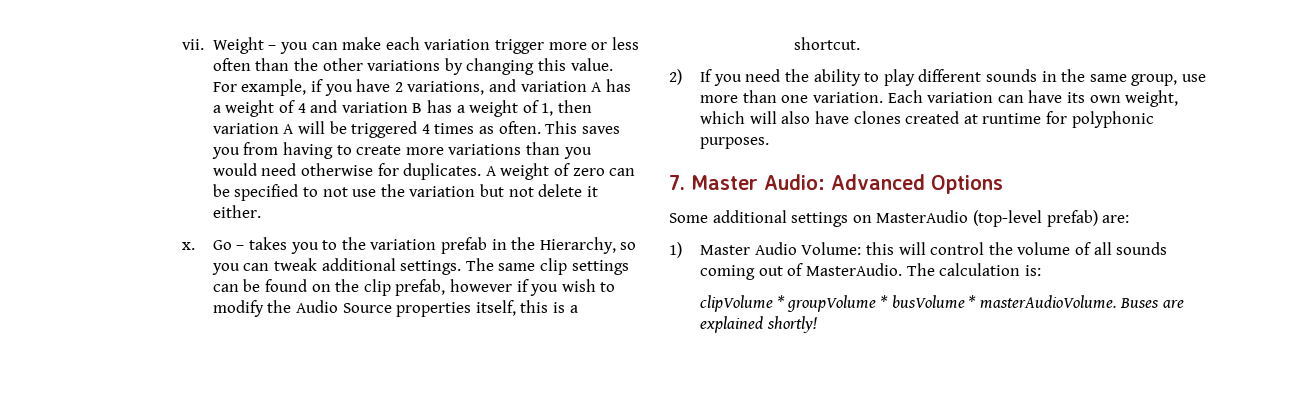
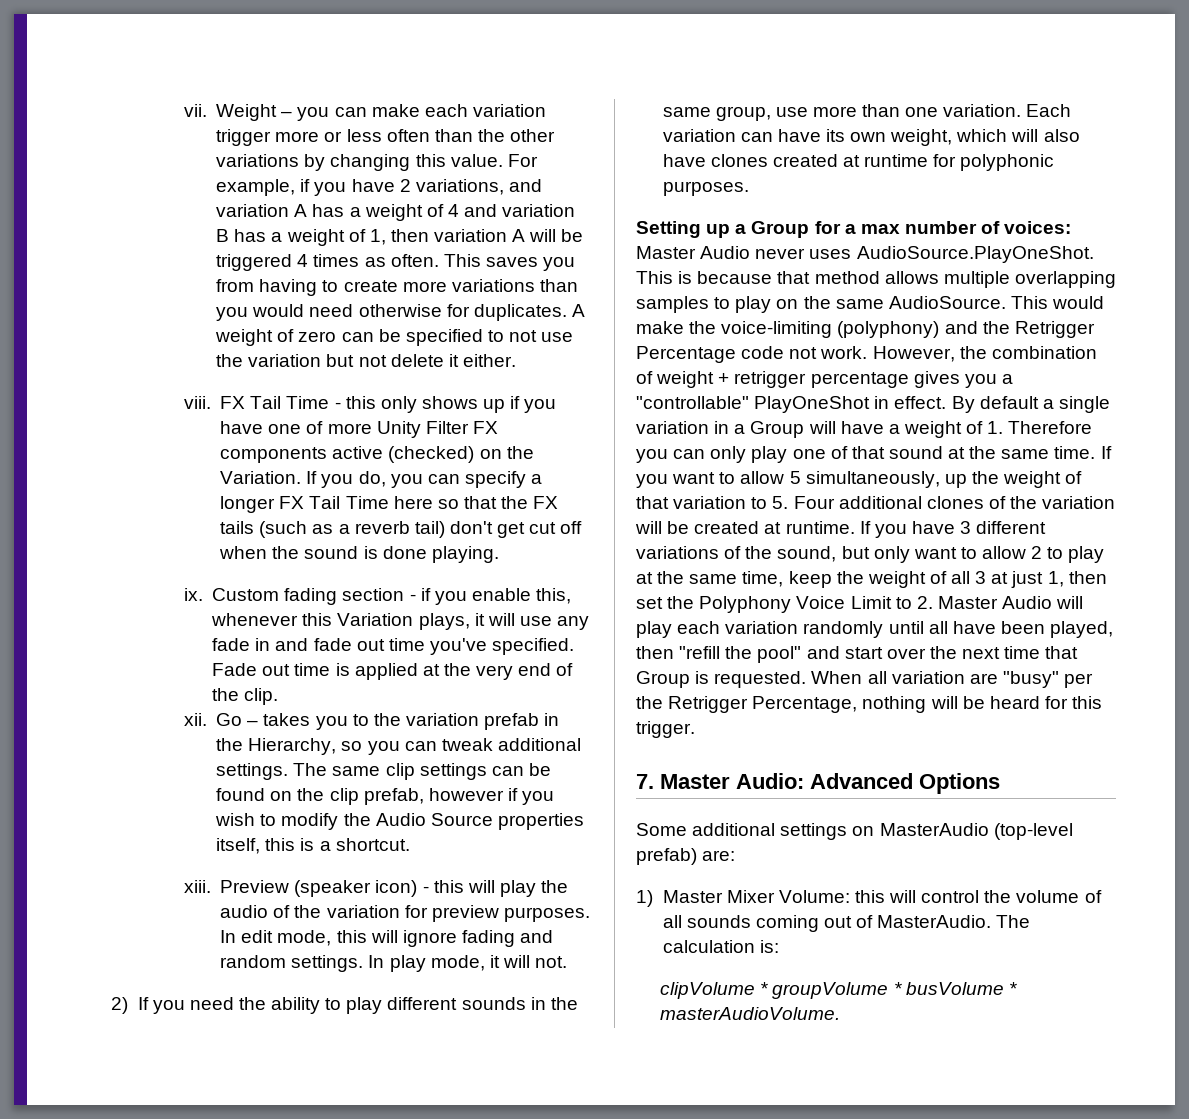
[181,242,195,250] x. -> [183,396,557,413] [220,421,498,438] [220,446,534,463] [220,471,543,488] [220,496,559,513] [220,521,583,538] [219,546,499,563] [183,588,572,605] [211,613,590,630] [212,638,575,655] [212,663,574,680] [212,688,279,705] [183,713,207,726] viii. FX Tail Time - this only shows up if you have one of more Unity Filter FX components active (checked) on the Variation. If you do, you can specify a longer FX Tail Time here so that the FX tails (such as a reverb tail) don't get cut off when the sound is done playing. // ix. Custom fading section - if you enable this, whenever this Variation plays, it will use any fade in and fade out time you've specified. Fade out time is applied at the very end of the clip. // xii.
(860, 43) none -> [183,880,569,897] [220,905,590,922] [220,930,554,947] [220,955,568,972] // xiii. Preview (speaker icon) - this will play the audio of the variation for preview purposes. In edit mode, this will ignore fading and random settings. In play mode, it will not.
(770, 143) none -> [636,221,1072,238] [636,246,1094,263] [636,271,1116,288] [636,296,1105,313] [636,321,1095,338] [636,346,1097,363] [636,371,1013,388] [636,396,1110,413] [636,421,1093,438] [636,446,1112,463] [636,471,1083,488] [636,496,1116,509] [635,521,1047,538] [636,546,1105,563] [636,571,1107,588] [636,596,1084,613] [636,621,1114,638] [636,646,1079,663] [636,671,1094,688] [636,696,1103,713] [636,721,695,738] // Setting up a Group for a max number of voices: Master Audio never uses AudioSource.PlayOneShot. This is because that method allows multiple overlapping samples to play on the same AudioSource. This would make the voice-limiting (polyphony) and the Retrigger Percentage code not work. However, the combination of weight + retrigger percentage gives you a "controllable" PlayOneShot in effect. By default a single variation in a Group will have a weight of 1. Therefore you can only play one of that sound at the same time. If you want to allow 5 simultaneously, up the weight of that variation to 5. Four additional clones of the variation will be created at runtime. If you have 3 different variations of the sound, but only want to allow 2 to play at the same time, keep the weight of all 3 at just 1, then set the Polyphony Voice Limit to 2. Master Audio will play each variation randomly until all have been played, then "refill the pool" and start over the next time that Group is requested. When all variation are "busy" per the Retrigger Percentage, nothing will be heard for this trigger.
[754,242,797,255] Audio -> [726,890,775,903] Mixer
[1120,298,1184,308] [700,316,817,333] Buses are explained shortly! -> (841, 1013) none

